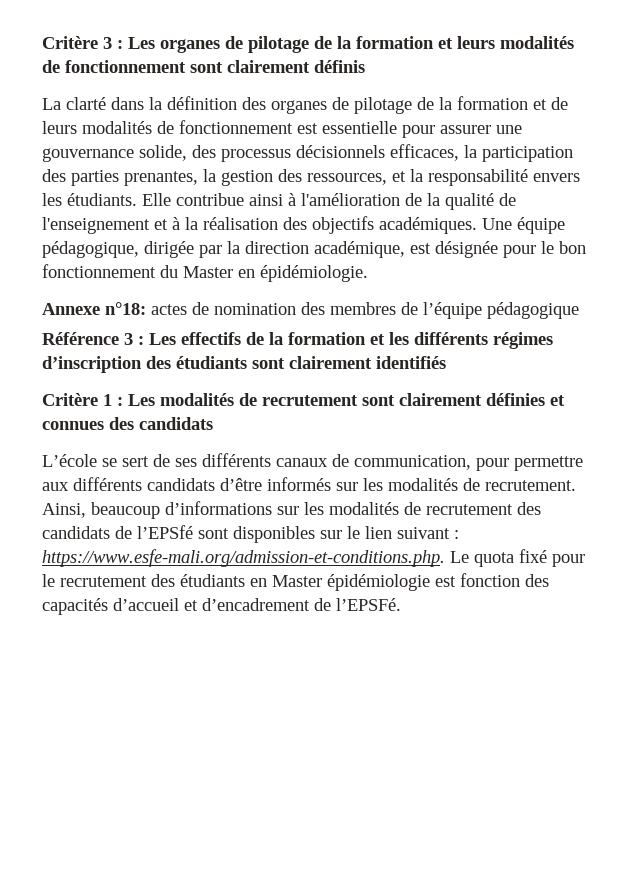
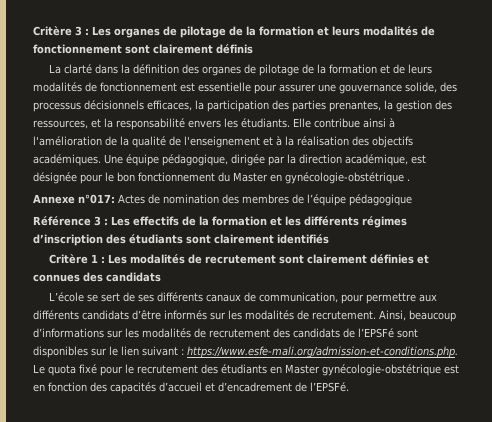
[260,265,368,282] épidémiologie. -> [285,172,410,184] gynécologie-obstétrique .
[105,302,187,315] n°18: actes -> [78,194,145,204] n°017: Actes
[137,525,193,539] l’EPSfé -> [358,328,394,338] l’EPSFé
[327,574,456,591] épidémiologie est -> [322,364,459,376] [33,384,45,392] gynécologie-obstétrique est en

